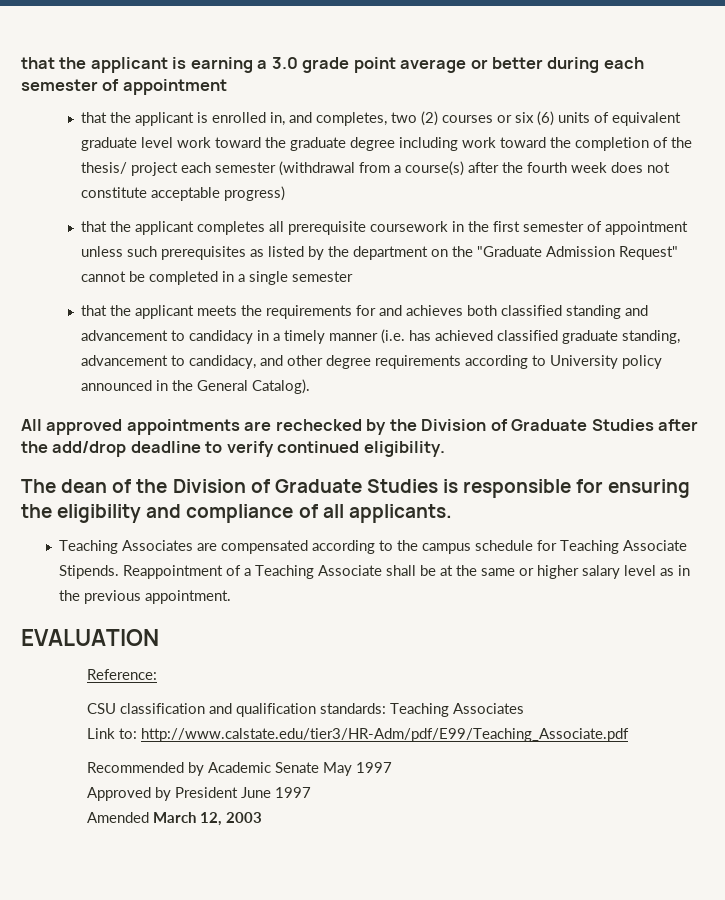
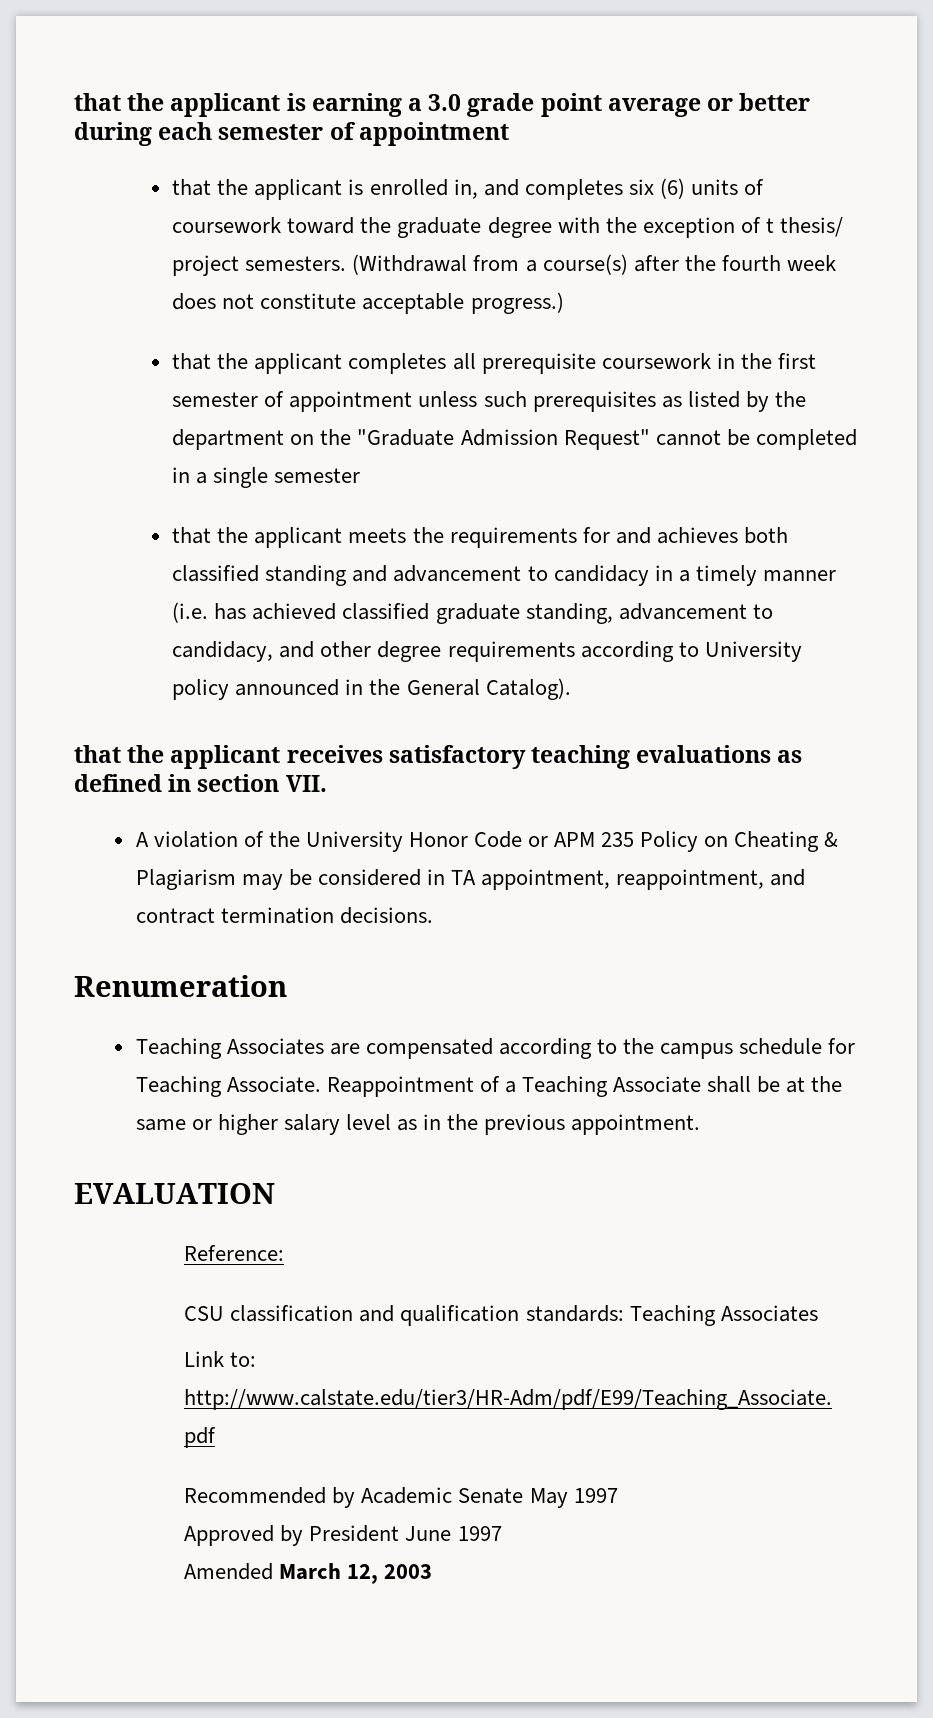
[315,111,681,126] [80,137,692,151] [80,161,355,176] completes, two (2) courses or six (6) units of equivalent graduate level work toward the graduate degree including work toward the completion of the thesis/ project each semester (withdrawal -> [524,178,765,200] [172,217,843,238] [172,254,468,276] completes six (6) units of coursework toward the graduate degree with the exception of t thesis/ project semesters. (Withdrawal
[223,186,285,201] progress) -> [470,292,564,314] progress.)
[21,419,699,435] [21,441,445,457] [21,479,691,498] [21,504,452,523] All approved appointments are rechecked by the Division of Graduate Studies after the add/drop deadline to verify continued eligibility. // The dean of the Division of Graduate Studies is responsible for ensuring the eligibility and compliance of all applicants. -> [74,745,803,769] [74,774,327,792] [135,831,839,852] [135,869,806,890] [135,907,433,924] [74,975,287,997] that the applicant receives satisfactory teaching evaluations as defined in section VII. // A violation of the University Honor Code or APM 235 Policy on Cheating & Plagiarism may be considered in TA appointment, reappointment, and contract termination decisions. // Renumeration
[622,540,687,551] [58,565,119,579] Associate Stipends. -> [226,1076,321,1093] Associate.

